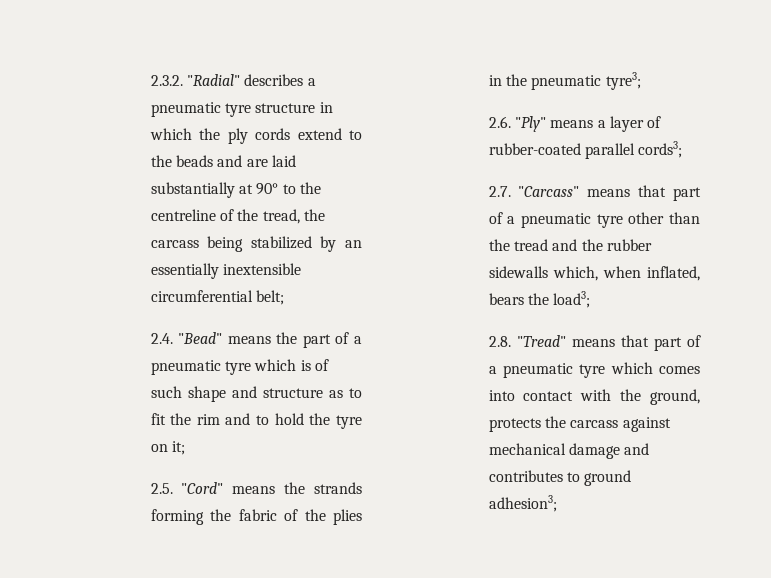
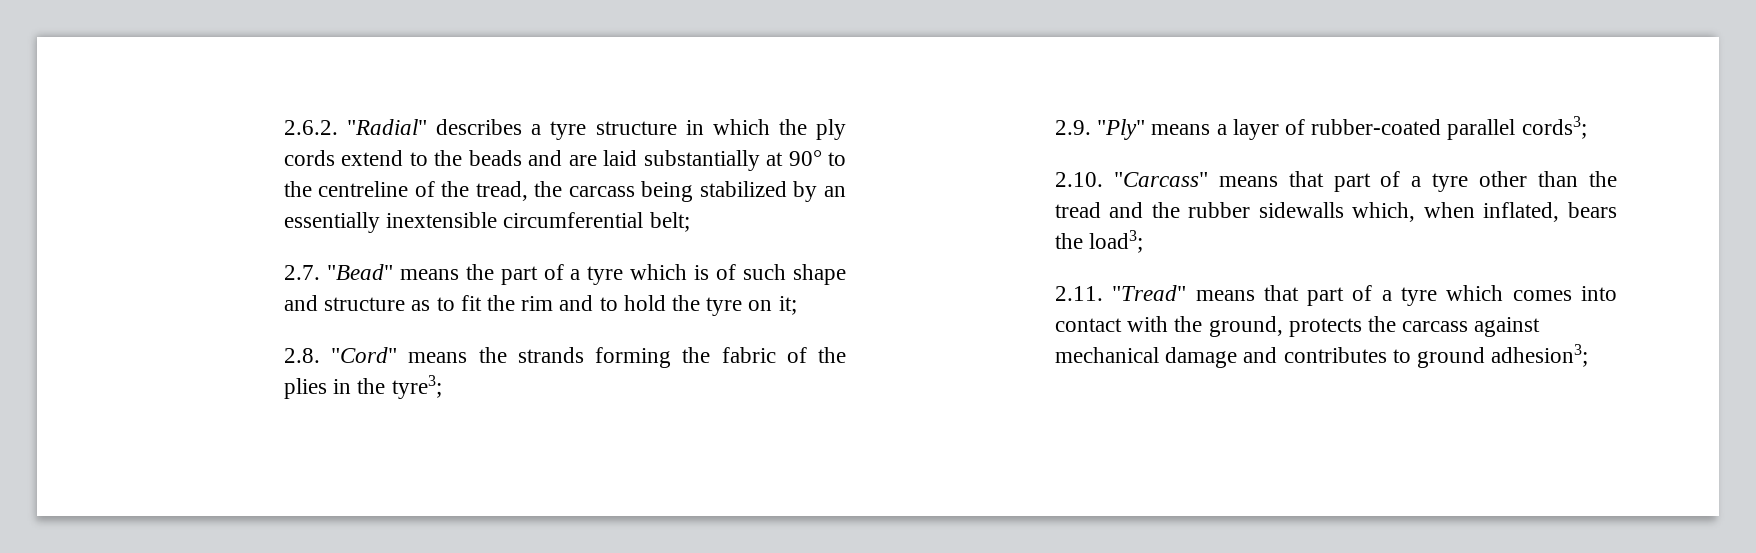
[150,75,183,86] 2.3.2. -> [283,120,338,135] 2.6.2.
[150,102,221,117] pneumatic -> (542, 129) none
[150,333,173,344] 2.4. -> [283,265,320,280] 2.7.
[150,360,221,375] pneumatic -> (581, 274) none
[150,483,173,494] 2.5. -> [283,348,320,363] 2.8.
[531,75,602,90] pneumatic -> (386, 386) none
[488,116,511,128] 2.6. -> [1054,120,1091,135] 2.9.
[488,186,511,197] 2.7. -> [1054,172,1103,187] 2.10.
[520,213,591,228] pneumatic -> (1422, 181) none
[488,336,511,347] 2.8. -> [1054,286,1103,301] 2.11.
[502,363,573,378] pneumatic -> (1392, 295) none

